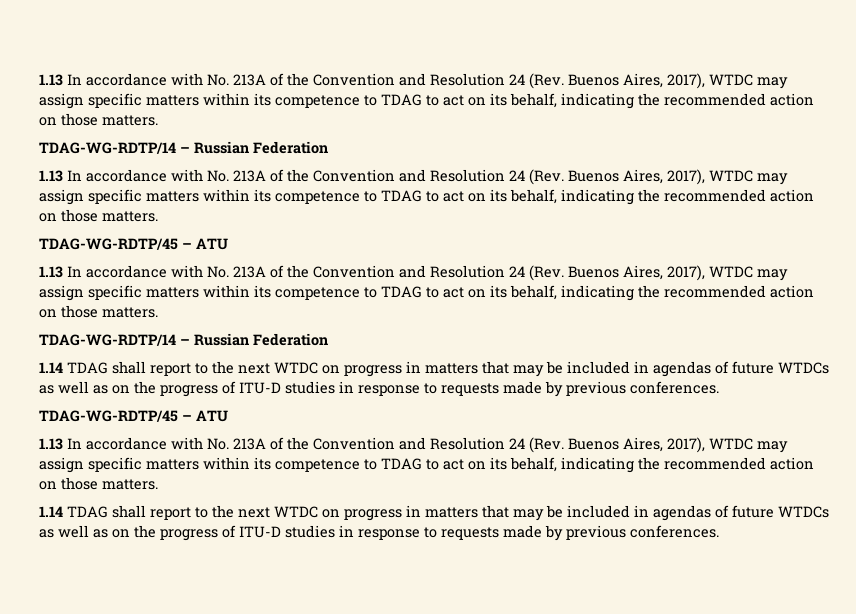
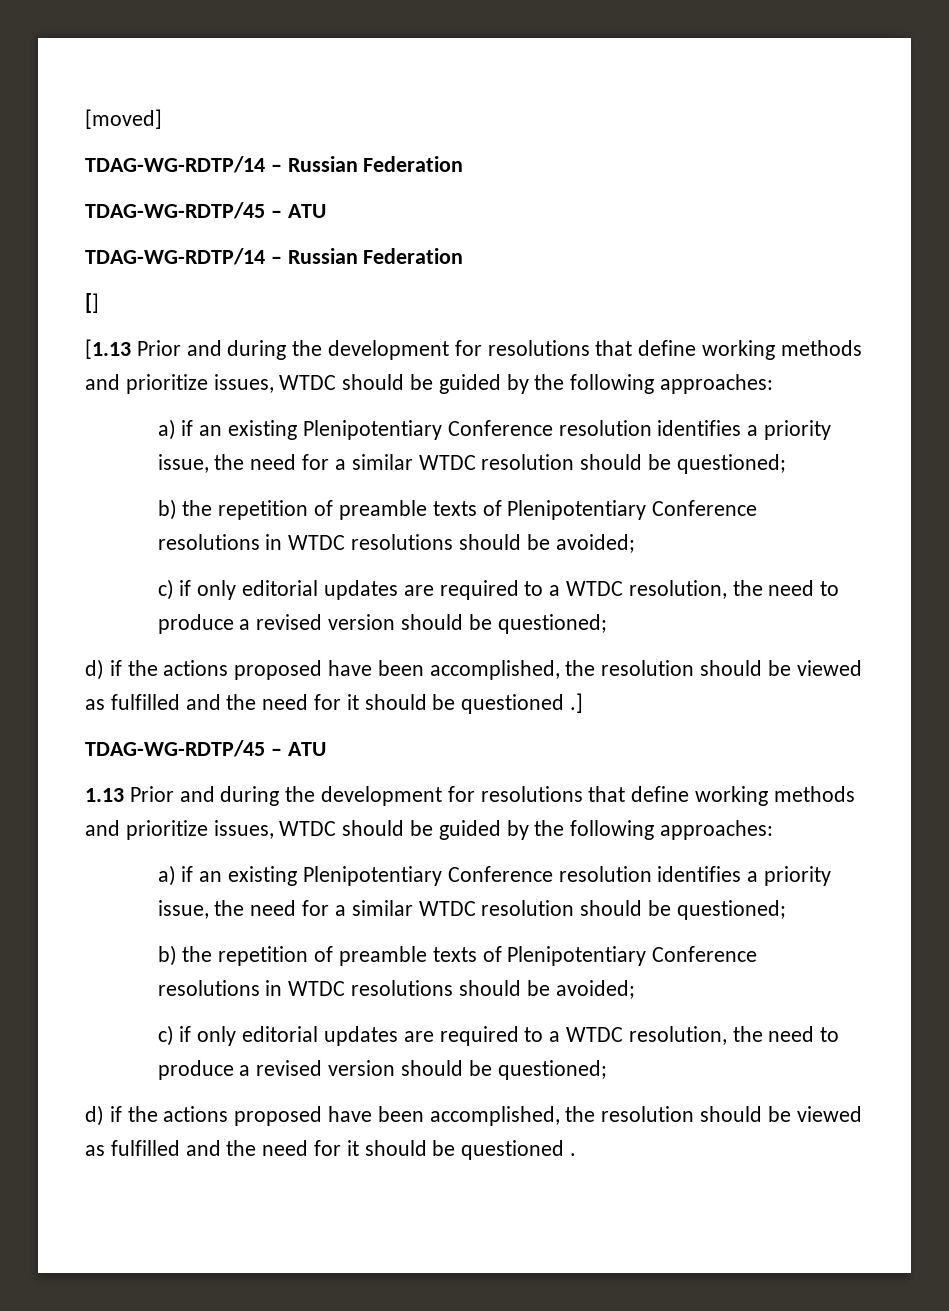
[39,73,788,89] [39,93,814,109] [39,113,158,126] [39,141,328,154] [39,169,788,185] [39,189,814,205] [39,209,158,222] [39,238,228,250] [39,265,788,281] [39,285,814,301] [39,305,158,318] [39,333,328,346] [39,361,829,377] [39,381,719,397] [39,410,228,422] [39,437,788,453] [39,457,814,473] [39,477,158,490] [39,505,829,521] [39,525,719,541] 1.13 In accordance with No. 213A of the Convention and Resolution 24 (Rev. Buenos Aires, 2017), WTDC may assign specific matters within its competence to TDAG to act on its behalf, indicating the recommended action on those matters. // TDAG-WG-RDTP/14 – Russian Federation // 1.13 In accordance with No. 213A of the Convention and Resolution 24 (Rev. Buenos Aires, 2017), WTDC may assign specific matters within its competence to TDAG to act on its behalf, indicating the recommended action on those matters. // TDAG-WG-RDTP/45 – ATU // 1.13 In accordance with No. 213A of the Convention and Resolution 24 (Rev. Buenos Aires, 2017), WTDC may assign specific matters within its competence to TDAG to act on its behalf, indicating the recommended action on those matters. // TDAG-WG-RDTP/14 – Russian Federation // 1.14 TDAG shall report to the next WTDC on progress in matters that may be included in agendas of future WTDCs as well as on the progress of ITU-D studies in response to requests made by previous conferences. // TDAG-WG-RDTP/45 – ATU // 1.13 In accordance with No. 213A of the Convention and Resolution 24 (Rev. Buenos Aires, 2017), WTDC may assign specific matters within its competence to TDAG to act on its behalf, indicating the recommended action on those matters. // 1.14 TDAG shall report to the next WTDC on progress in matters that may be included in agendas of future WTDCs as well as on the progress of ITU-D studies in response to requests made by previous conferences. -> [85,109,162,129] [85,156,464,173] [85,202,326,219] [85,248,464,265] [85,293,99,313] [85,339,862,360] [85,374,774,394] [157,419,831,440] [157,454,786,474] [157,499,758,520] [157,534,635,553] [157,579,840,600] [157,614,607,634] [85,659,862,680] [85,693,584,714] [85,740,326,757] [85,786,855,806] [85,820,774,840] [157,865,831,886] [157,900,786,920] [157,945,758,966] [157,980,635,999] [157,1025,840,1046] [157,1060,607,1080] [85,1105,862,1126] [85,1140,577,1160] [moved] // TDAG-WG-RDTP/14 – Russian Federation // TDAG-WG-RDTP/45 – ATU // TDAG-WG-RDTP/14 – Russian Federation // [] // [1.13 Prior and during the development for resolutions that define working methods and prioritize issues, WTDC should be guided by the following approaches: // a) if an existing Plenipotentiary Conference resolution identifies a priority issue, the need for a similar WTDC resolution should be questioned; // b) the repetition of preamble texts of Plenipotentiary Conference resolutions in WTDC resolutions should be avoided; // c) if only editorial updates are required to a WTDC resolution, the need to produce a revised version should be questioned; // d) if the actions proposed have been accomplished, the resolution should be viewed as fulfilled and the need for it should be questioned .] // TDAG-WG-RDTP/45 – ATU // 1.13 Prior and during the development for resolutions that define working methods and prioritize issues, WTDC should be guided by the following approaches: // a) if an existing Plenipotentiary Conference resolution identifies a priority issue, the need for a similar WTDC resolution should be questioned; // b) the repetition of preamble texts of Plenipotentiary Conference resolutions in WTDC resolutions should be avoided; // c) if only editorial updates are required to a WTDC resolution, the need to produce a revised version should be questioned; // d) if the actions proposed have been accomplished, the resolution should be viewed as fulfilled and the need for it should be questioned .

